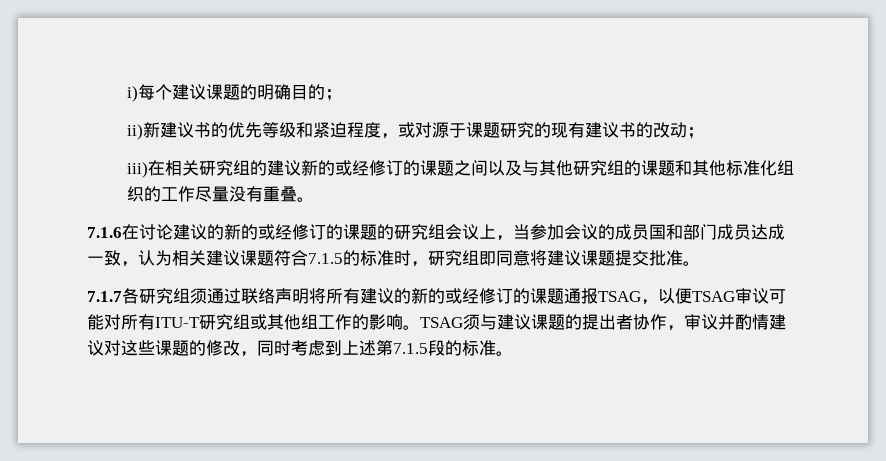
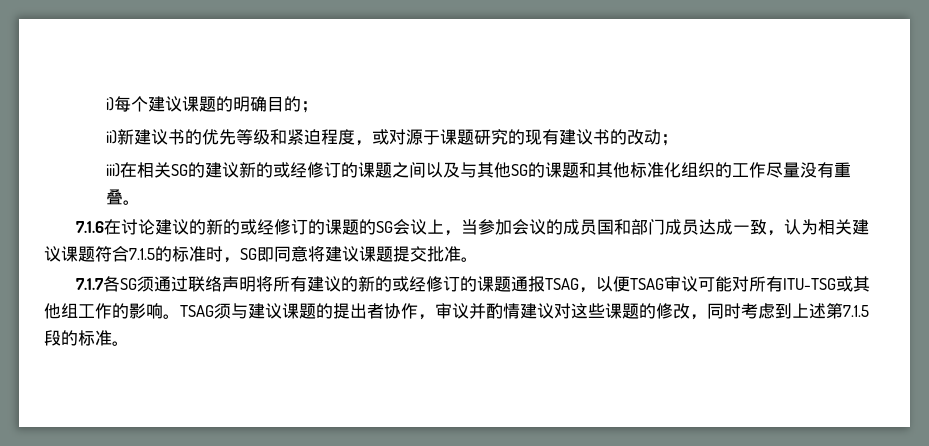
[199,160,251,176] 研究组 -> [171,164,189,176] SG
[573,160,625,176] 研究组 -> [511,164,529,176] SG
[394,224,445,240] 研究组 -> [375,221,393,233] SG
[428,250,479,266] 研究组 -> [239,248,257,260] SG
[139,288,190,304] 研究组 -> [119,278,137,290] SG
[155,314,250,330] ITU-T研究组 -> [782,278,836,290] ITU-TSG

